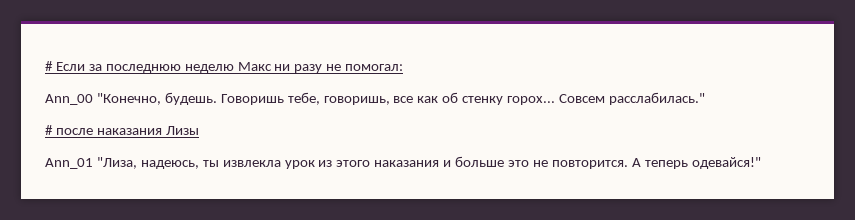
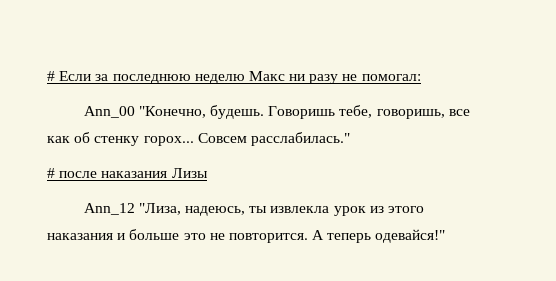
[45,158,93,169] Ann_01 -> [83,203,135,215] Ann_12

